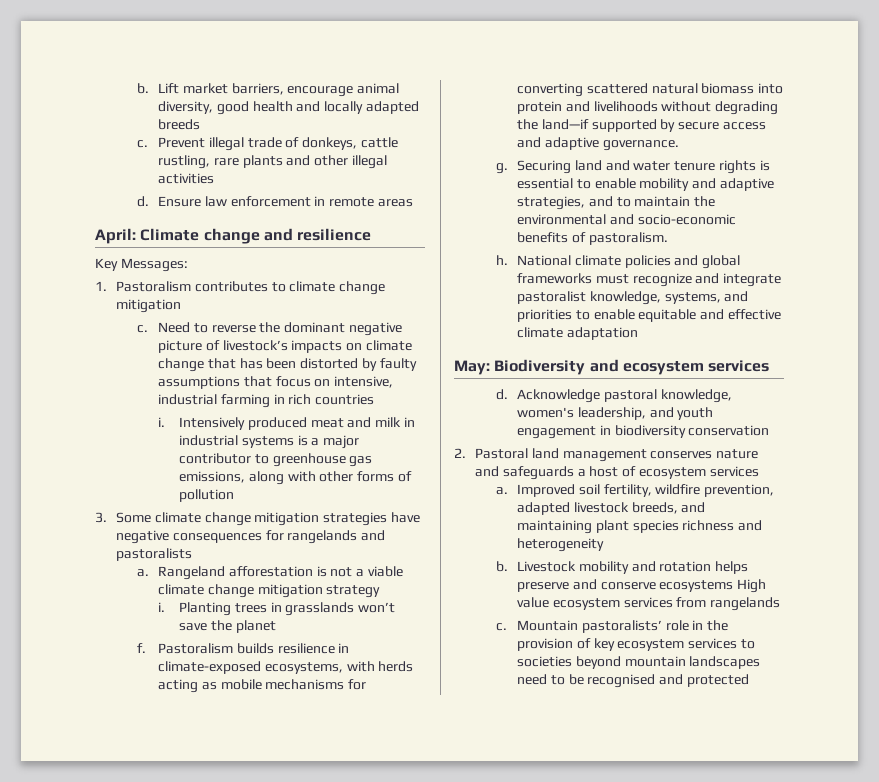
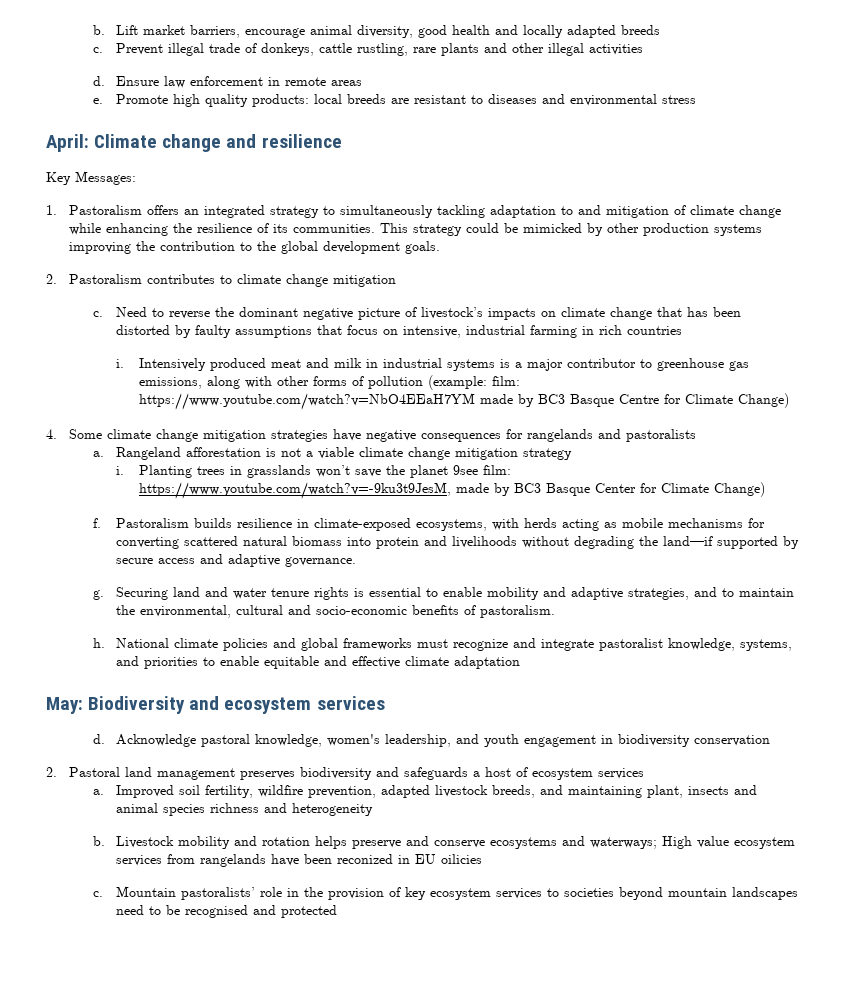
(414, 203) none -> [92,94,697,107] // e. Promote high quality products: local breeds are resistant to diseases and environmental stress
(192, 286) none -> [147,205,782,218] [69,223,763,236] [69,241,441,254] [46,274,143,284] offers an integrated strategy to simultaneously tackling adaptation to and mitigation of climate change while enhancing the resilience of its communities. This strategy could be mimicked by other production systems improving the contribution to the global development goals. // 2. Pastoralism
[95,512,107,523] // 3. -> [428,375,521,390] [139,393,790,410] [46,429,57,439] (example: film: https://www.youtube.com/watch?v=NbO4EEaH7YM made by BC3 Basque Centre for Climate Change) // 4.
(276, 626) none -> [453,465,512,475] [139,482,766,499] 9see film: https://www.youtube.com/watch?v=-9ku3t9JesM, made by BC3 Basque Center for Climate Change)
[517,214,607,225] environmental -> [140,605,284,618] environmental, cultural
[650,449,759,459] conserves nature -> [240,767,373,780] preserves biodiversity
[595,520,629,533] plant -> [647,785,758,798] [116,803,159,813] plant, insects and animal
(734, 586) none -> [562,836,658,849] and waterways;
(781, 604) none -> [271,854,483,866] have been reconized in EU oilicies

